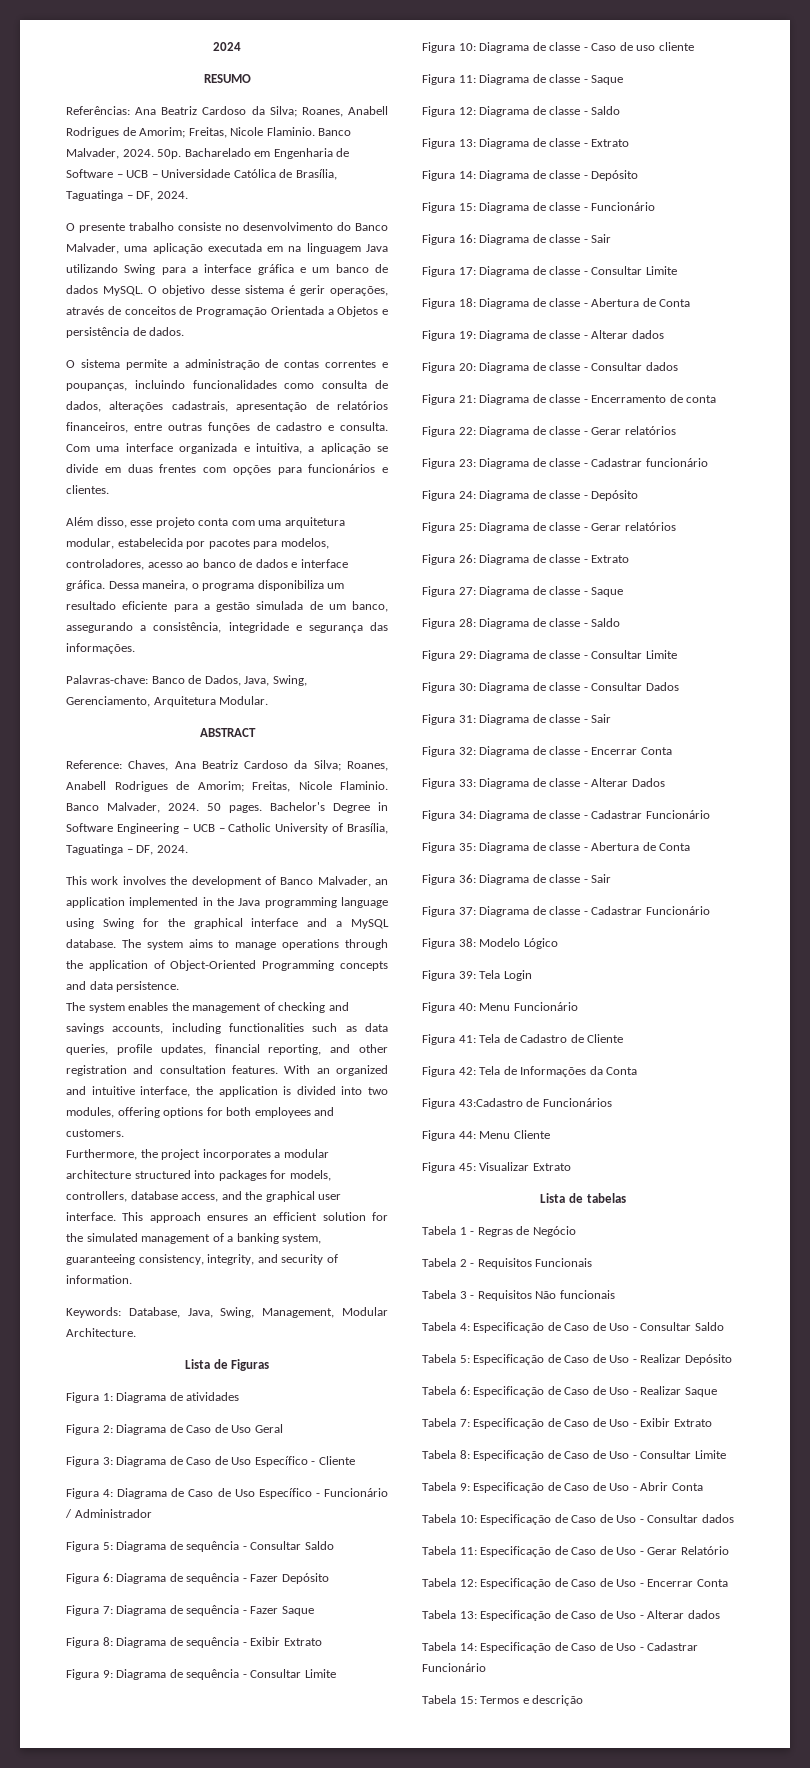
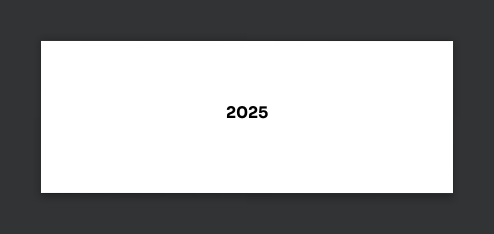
[213,42,241,51] [203,74,251,83] [66,106,388,117] [66,127,352,138] [66,148,350,159] [66,169,337,180] [66,190,188,201] [66,222,388,233] [66,243,388,254] [66,264,388,275] [66,285,388,296] [66,306,388,317] [66,327,185,338] [66,359,388,370] [66,380,388,391] [66,401,388,412] [66,422,388,433] [66,443,388,454] [66,464,388,475] [66,485,109,494] [66,517,345,528] [66,538,329,549] [66,559,348,570] [66,580,345,591] [66,601,388,612] [66,622,388,633] [66,643,135,654] [66,675,307,686] [66,696,269,707] [199,728,256,737] [66,760,388,771] [66,781,388,792] [66,802,388,813] [66,823,388,834] [66,844,188,855] [66,876,388,887] [66,897,389,908] [66,918,389,929] [66,939,388,950] [66,960,388,971] [66,981,180,992] [66,1002,349,1013] [66,1023,388,1034] [66,1044,388,1055] [66,1065,388,1076] [66,1086,388,1097] [66,1107,335,1118] [66,1129,124,1137] [66,1149,329,1160] [66,1170,331,1181] [66,1191,342,1202] [66,1212,388,1223] [66,1233,322,1244] [66,1254,338,1265] [66,1275,132,1284] [66,1307,388,1318] [66,1328,136,1337] [184,1359,270,1371] [66,1392,240,1403] [66,1424,283,1435] [66,1456,355,1467] [66,1488,388,1499] [65,1509,152,1518] [66,1541,334,1552] [66,1573,329,1584] [66,1605,314,1616] [66,1637,322,1648] [66,1669,336,1680] [422,42,694,53] [422,74,624,85] [422,106,621,117] [422,138,630,149] [422,170,639,181] [422,202,656,213] [422,234,612,245] [422,266,677,277] [422,298,691,309] [422,330,664,341] [422,362,678,373] [422,394,717,405] [422,426,676,437] [422,458,708,469] [422,490,639,501] [422,522,676,533] [422,554,630,565] [422,586,624,597] [422,618,621,629] [422,650,677,661] [422,682,679,693] [422,714,612,725] [422,746,672,757] [422,778,665,789] [422,810,710,821] [422,842,691,853] [422,874,612,885] [422,906,710,917] [422,938,558,949] [422,970,532,981] [422,1002,578,1013] [422,1034,624,1045] [422,1066,638,1077] [422,1098,612,1109] [422,1130,550,1141] [422,1162,571,1173] [540,1193,626,1203] [422,1226,576,1237] [422,1258,593,1269] [422,1290,615,1301] [422,1322,724,1333] [422,1354,732,1365] [422,1386,717,1397] [422,1418,712,1429] [422,1450,726,1461] [422,1482,703,1493] [422,1514,734,1525] [422,1546,729,1557] [422,1578,728,1589] [422,1610,720,1621] [422,1642,699,1653] [422,1663,486,1672] [422,1695,584,1706] 2024 // RESUMO // Referências: Ana Beatriz Cardoso da Silva; Roanes, Anabell Rodrigues de Amorim; Freitas, Nicole Flaminio. Banco Malvader, 2024. 50p. Bacharelado em Engenharia de Software – UCB – Universidade Católica de Brasília, Taguatinga – DF, 2024. // O presente trabalho consiste no desenvolvimento do Banco Malvader, uma aplicação executada em na linguagem Java utilizando Swing para a interface gráfica e um banco de dados MySQL. O objetivo desse sistema é gerir operações, através de conceitos de Programação Orientada a Objetos e persistência de dados. // O sistema permite a administração de contas correntes e poupanças, incluindo funcionalidades como consulta de dados, alterações cadastrais, apresentação de relatórios financeiros, entre outras funções de cadastro e consulta. Com uma interface organizada e intuitiva, a aplicação se divide em duas frentes com opções para funcionários e clientes. // Além disso, esse projeto conta com uma arquitetura modular, estabelecida por pacotes para modelos, controladores, acesso ao banco de dados e interface gráfica. Dessa maneira, o programa disponibiliza um resultado eficiente para a gestão simulada de um banco, assegurando a consistência, integridade e segurança das informações. // Palavras-chave: Banco de Dados, Java, Swing, Gerenciamento, Arquitetura Modular. // ABSTRACT // Reference: Chaves, Ana Beatriz Cardoso da Silva; Roanes, Anabell Rodrigues de Amorim; Freitas, Nicole Flaminio. Banco Malvader, 2024. 50 pages. Bachelor's Degree in Software Engineering – UCB – Catholic University of Brasília, Taguatinga – DF, 2024. // This work involves the development of Banco Malvader, an application implemented in the Java programming language using Swing for the graphical interface and a MySQL database. The system aims to manage operations through the application of Object-Oriented Programming concepts and data persistence. // The system enables the management of checking and savings accounts, including functionalities such as data queries, profile updates, financial reporting, and other registration and consultation features. With an organized and intuitive interface, the application is divided into two modules, offering options for both employees and customers. // Furthermore, the project incorporates a modular architecture structured into packages for models, controllers, database access, and the graphical user interface. This approach ensures an efficient solution for the simulated management of a banking system, guaranteeing consistency, integrity, and security of information. // Keywords: Database, Java, Swing, Management, Modular Architecture. // Lista de Figuras // Figura 1: Diagrama de atividades // Figura 2: Diagrama de Caso de Uso Geral // Figura 3: Diagrama de Caso de Uso Específico - Cliente // Figura 4: Diagrama de Caso de Uso Específico - Funcionário / Administrador // Figura 5: Diagrama de sequência - Consultar Saldo // Figura 6: Diagrama de sequência - Fazer Depósito // Figura 7: Diagrama de sequência - Fazer Saque // Figura 8: Diagrama de sequência - Exibir Extrato // Figura 9: Diagrama de sequência - Consultar Limite // Figura 10: Diagrama de classe - Caso de uso cliente // Figura 11: Diagrama de classe - Saque // Figura 12: Diagrama de classe - Saldo // Figura 13: Diagrama de classe - Extrato // Figura 14: Diagrama de classe - Depósito // Figura 15: Diagrama de classe - Funcionário // Figura 16: Diagrama de classe - Sair // Figura 17: Diagrama de classe - Consultar Limite // Figura 18: Diagrama de classe - Abertura de Conta // Figura 19: Diagrama de classe - Alterar dados // Figura 20: Diagrama de classe - Consultar dados // Figura 21: Diagrama de classe - Encerramento de conta // Figura 22: Diagrama de classe - Gerar relatórios // Figura 23: Diagrama de classe - Cadastrar funcionário // Figura 24: Diagrama de classe - Depósito // Figura 25: Diagrama de classe - Gerar relatórios // Figura 26: Diagrama de classe - Extrato // Figura 27: Diagrama de classe - Saque // Figura 28: Diagrama de classe - Saldo // Figura 29: Diagrama de classe - Consultar Limite // Figura 30: Diagrama de classe - Consultar Dados // Figura 31: Diagrama de classe - Sair // Figura 32: Diagrama de classe - Encerrar Conta // Figura 33: Diagrama de classe - Alterar Dados // Figura 34: Diagrama de classe - Cadastrar Funcionário // Figura 35: Diagrama de classe - Abertura de Conta // Figura 36: Diagrama de classe - Sair // Figura 37: Diagrama de classe - Cadastrar Funcionário // Figura 38: Modelo Lógico // Figura 39: Tela Login // Figura 40: Menu Funcionário // Figura 41: Tela de Cadastro de Cliente // Figura 42: Tela de Informações da Conta // Figura 43:Cadastro de Funcionários // Figura 44: Menu Cliente // Figura 45: Visualizar Extrato // Lista de tabelas // Tabela 1 - Regras de Negócio // Tabela 2 - Requisitos Funcionais // Tabela 3 - Requisitos Não funcionais // Tabela 4: Especificação de Caso de Uso - Consultar Saldo // Tabela 5: Especificação de Caso de Uso - Realizar Depósito // Tabela 6: Especificação de Caso de Uso - Realizar Saque // Tabela 7: Especificação de Caso de Uso - Exibir Extrato // Tabela 8: Especificação de Caso de Uso - Consultar Limite // Tabela 9: Especificação de Caso de Uso - Abrir Conta // Tabela 10: Especificação de Caso de Uso - Consultar dados // Tabela 11: Especificação de Caso de Uso - Gerar Relatório // Tabela 12: Especificação de Caso de Uso - Encerrar Conta // Tabela 13: Especificação de Caso de Uso - Alterar dados // Tabela 14: Especificação de Caso de Uso - Cadastrar Funcionário // Tabela 15: Termos e descrição -> [225,104,269,120] 2025

